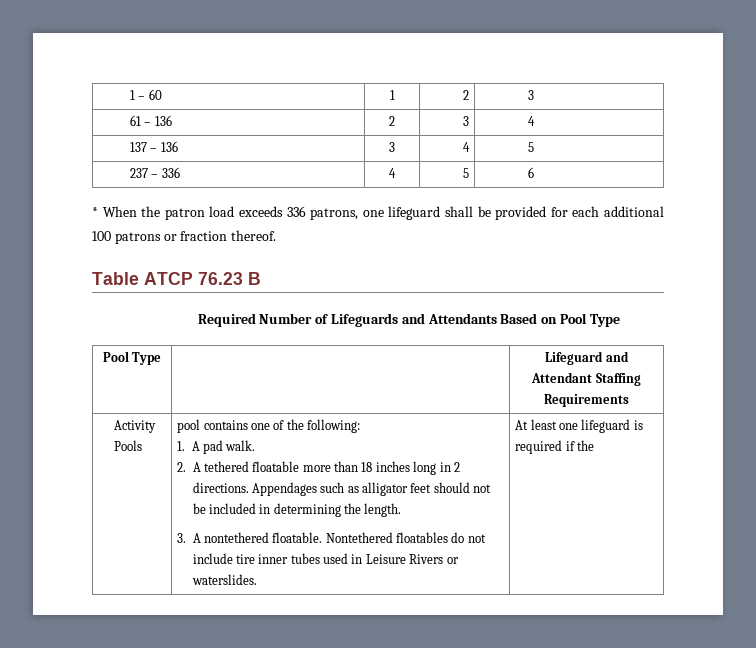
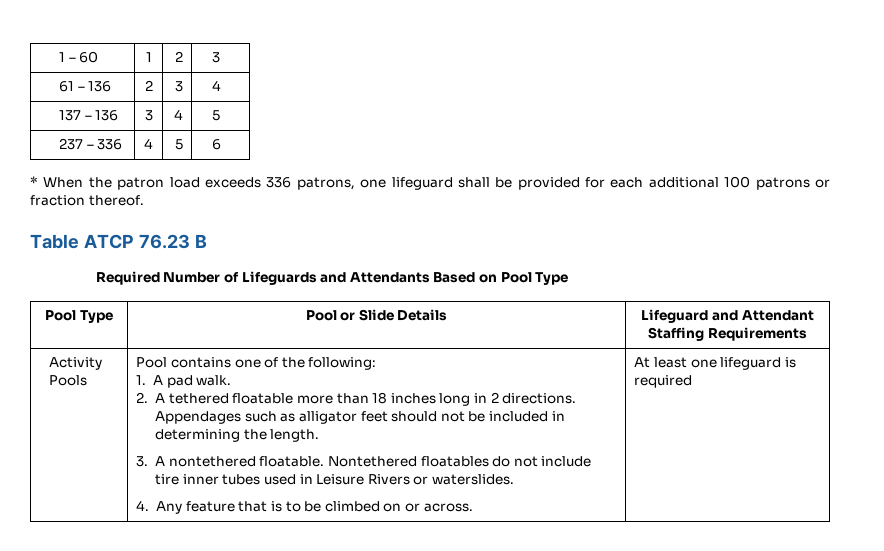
(162, 358) none -> [305,309,448,321] Pool or Slide Details
[177,419,201,433] pool -> [136,357,168,368] Pool
(257, 579) none -> [136,500,473,514] // 4. Any feature that is to be climbed on or across.
[565,440,595,451] if the -> (693, 381) none

